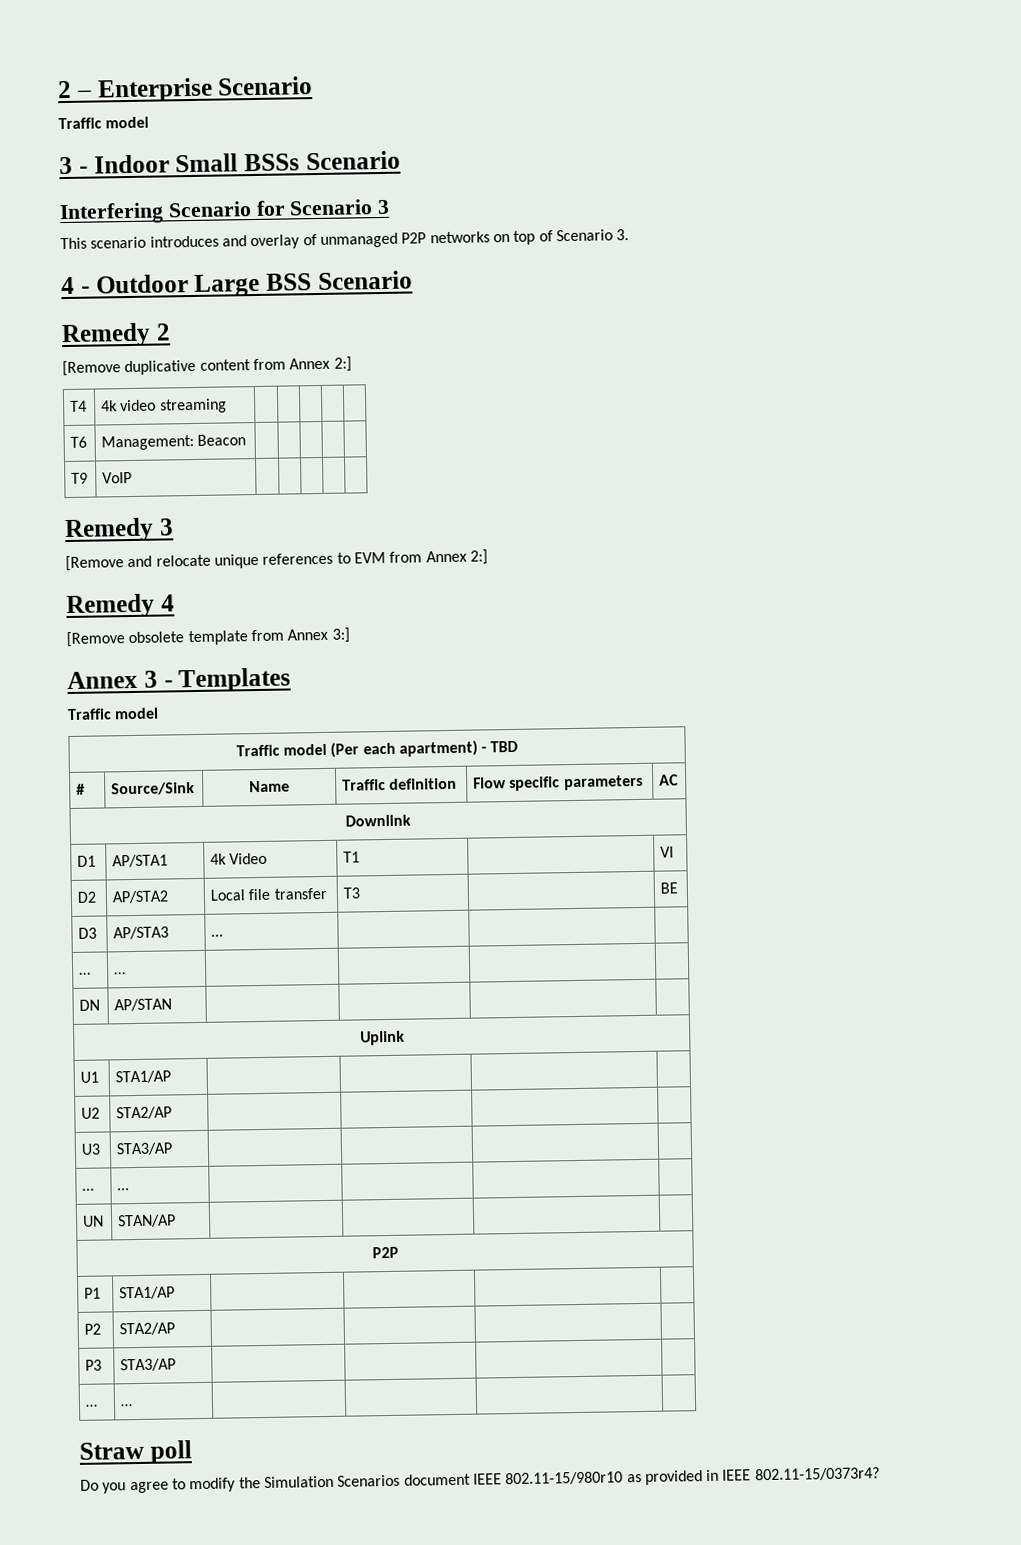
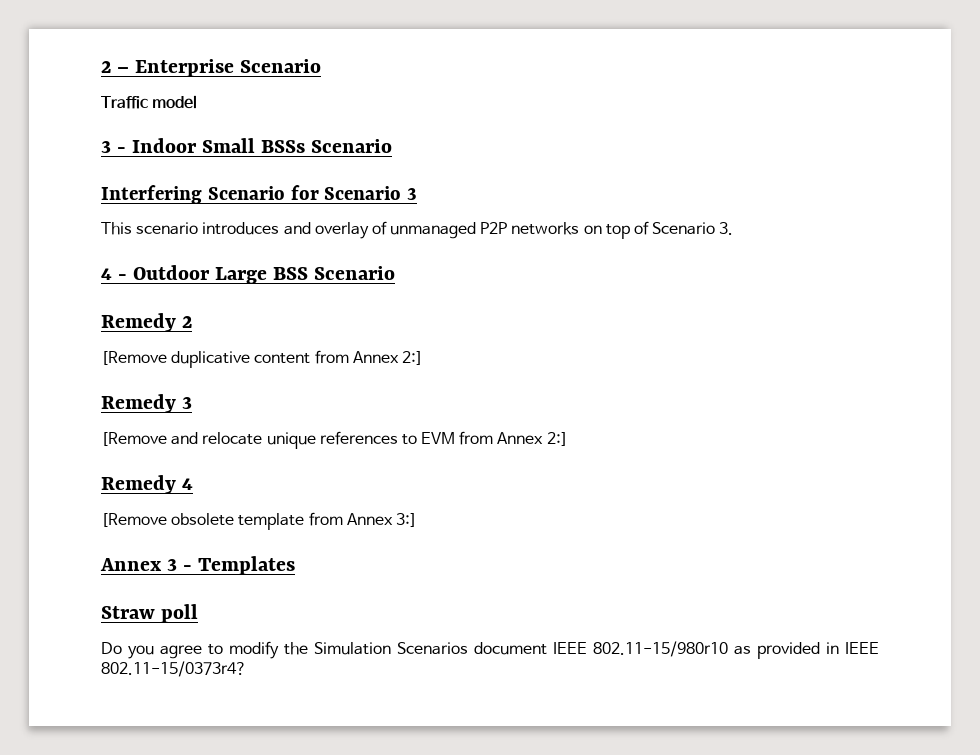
[70,400,88,412] [101,398,227,414] [70,436,88,448] [101,434,247,451] [71,472,89,484] [102,471,133,484] // T4 | 4k video streaming | | | | | // T6 | Management: Beacon | | | | | // T9 | VoIP | | | | | -> (423, 358) none
[67,707,160,721] [235,740,519,758] [76,783,86,795] [111,782,196,796] [249,780,290,793] [342,777,458,791] [473,774,643,792] [659,774,680,786] [345,814,411,827] [77,855,97,867] [112,854,169,868] [210,852,268,865] [343,851,361,863] [660,846,675,858] [77,891,98,903] [112,890,170,904] [210,887,327,901] [343,887,361,899] [660,882,679,894] [78,927,98,939] [113,926,170,940] [211,934,224,937] [79,972,92,975] [114,972,127,975] [79,999,101,1011] [114,998,173,1012] [359,1030,405,1046] [80,1071,100,1083] [115,1070,172,1084] [81,1107,101,1119] [116,1106,173,1120] [81,1143,102,1155] [116,1142,174,1156] [82,1188,95,1191] [117,1188,130,1191] [82,1215,105,1227] [117,1214,177,1228] [371,1246,399,1259] [84,1287,102,1299] [119,1286,176,1300] [84,1323,102,1335] [119,1322,176,1336] [85,1359,103,1371] [120,1358,177,1372] [85,1404,99,1407] [120,1404,134,1407] // Traffic model // Traffic model (Per each apartment) - TBD // # | Source/Sink | Name | Traffic definition | Flow specific parameters | AC // Downlink // D1 | AP/STA1 | 4k Video | T1 | | VI // D2 | AP/STA2 | Local file transfer | T3 | | BE // D3 | AP/STA3 | … | | | // … | … | | | | // DN | AP/STAN | | | | // Uplink // U1 | STA1/AP | | | | // U2 | STA2/AP | | | | // U3 | STA3/AP | | | | // … | … | | | | // UN | STAN/AP | | | | // P2P // P1 | STA1/AP | | | | // P2 | STA2/AP | | | | // P3 | STA3/AP | | | | // … | … | | | | -> (296, 565) none

